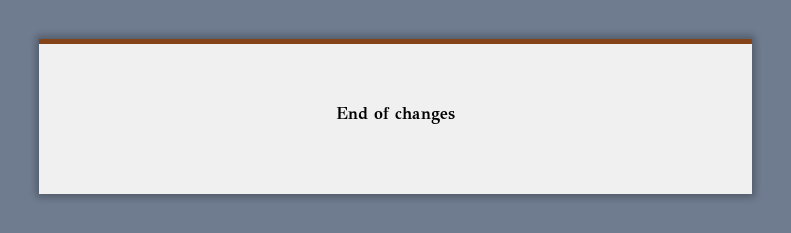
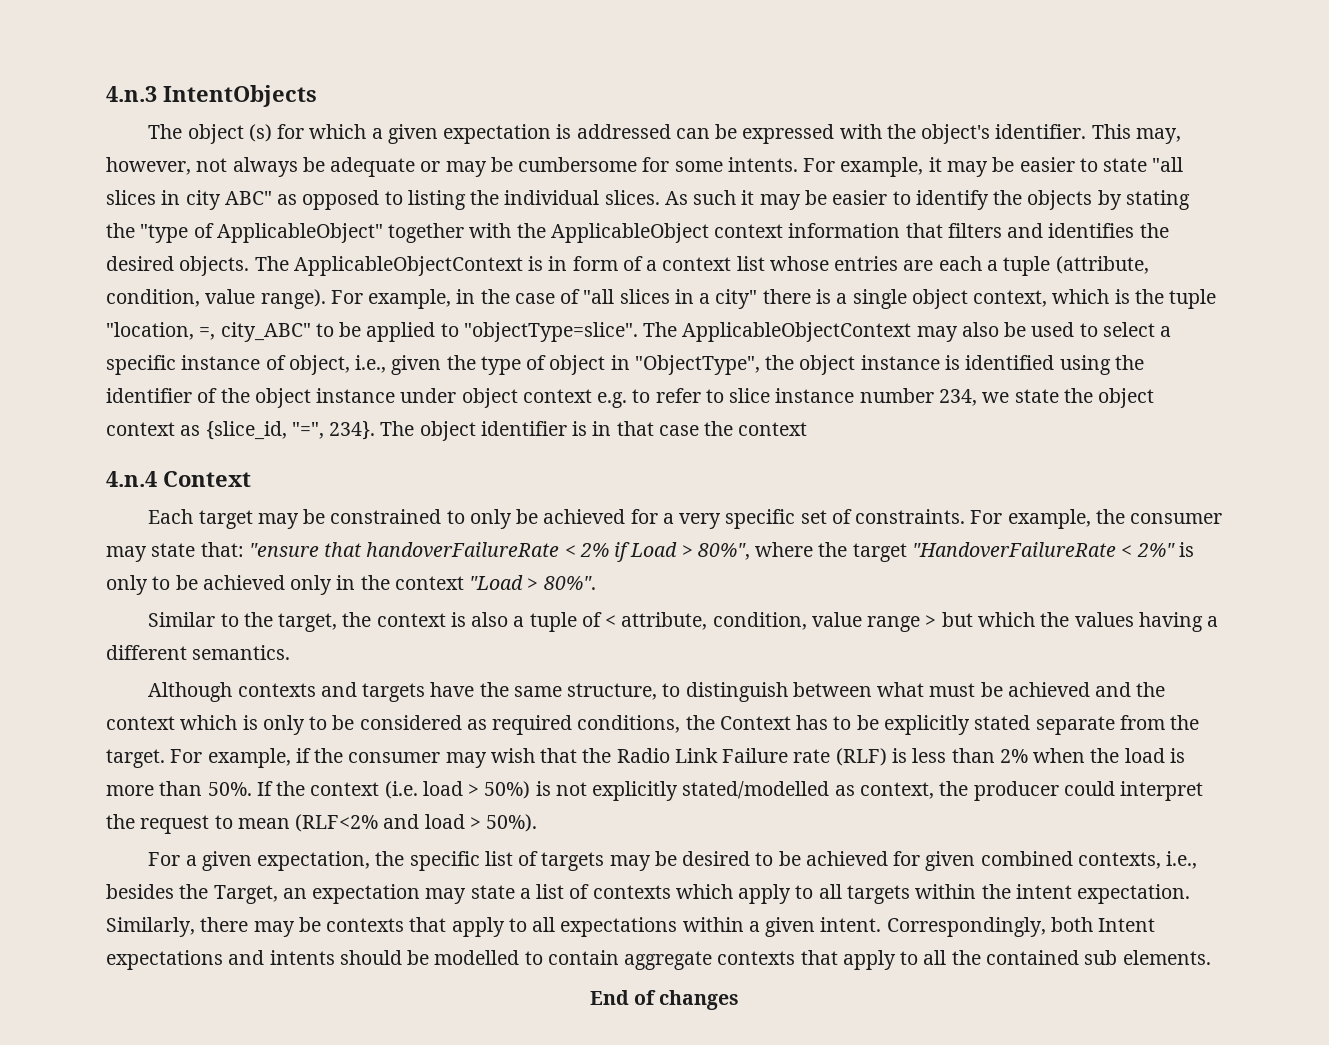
(336, 113) none -> [106,85,317,107] [148,124,1182,144] [106,157,1184,177] [106,190,1190,210] [106,223,1169,243] [106,256,1149,276] [106,289,1217,309] [106,322,1172,342] [106,355,1144,375] [106,388,1155,408] [106,421,808,441] [106,471,251,487] [148,509,1223,529] [106,542,1194,562] [106,575,596,595] [148,612,1219,632] [106,645,291,660] [148,682,1166,702] [106,715,1200,735] [106,748,1185,768] [106,781,1204,801] [106,814,538,834] [148,851,1198,871] [106,884,1191,904] [106,917,1156,937] [106,950,1211,970] 4.n.3 IntentObjects // The object (s) for which a given expectation is addressed can be expressed with the object's identifier. This may, however, not always be adequate or may be cumbersome for some intents. For example, it may be easier to state "all slices in city ABC" as opposed to listing the individual slices. As such it may be easier to identify the objects by stating the "type of ApplicableObject" together with the ApplicableObject context information that filters and identifies the desired objects. The ApplicableObjectContext is in form of a context list whose entries are each a tuple (attribute, condition, value range). For example, in the case of "all slices in a city" there is a single object context, which is the tuple "location, =, city_ABC" to be applied to "objectType=slice". The ApplicableObjectContext may also be used to select a specific instance of object, i.e., given the type of object in "ObjectType", the object instance is identified using the identifier of the object instance under object context e.g. to refer to slice instance number 234, we state the object context as {slice_id, "=", 234}. The object identifier is in that case the context // 4.n.4 Context // Each target may be constrained to only be achieved for a very specific set of constraints. For example, the consumer may state that: "ensure that handoverFailureRate < 2% if Load > 80%", where the target "HandoverFailureRate < 2%" is only to be achieved only in the context "Load > 80%". // Similar to the target, the context is also a tuple of < attribute, condition, value range > but which the values having a different semantics. // Although contexts and targets have the same structure, to distinguish between what must be achieved and the context which is only to be considered as required conditions, the Context has to be explicitly stated separate from the target. For example, if the consumer may wish that the Radio Link Failure rate (RLF) is less than 2% when the load is more than 50%. If the context (i.e. load > 50%) is not explicitly stated/modelled as context, the producer could interpret the request to mean (RLF<2% and load > 50%). // For a given expectation, the specific list of targets may be desired to be achieved for given combined contexts, i.e., besides the Target, an expectation may state a list of contexts which apply to all targets within the intent expectation. Similarly, there may be contexts that apply to all expectations within a given intent. Correspondingly, both Intent expectations and intents should be modelled to contain aggregate contexts that apply to all the contained sub elements. //

